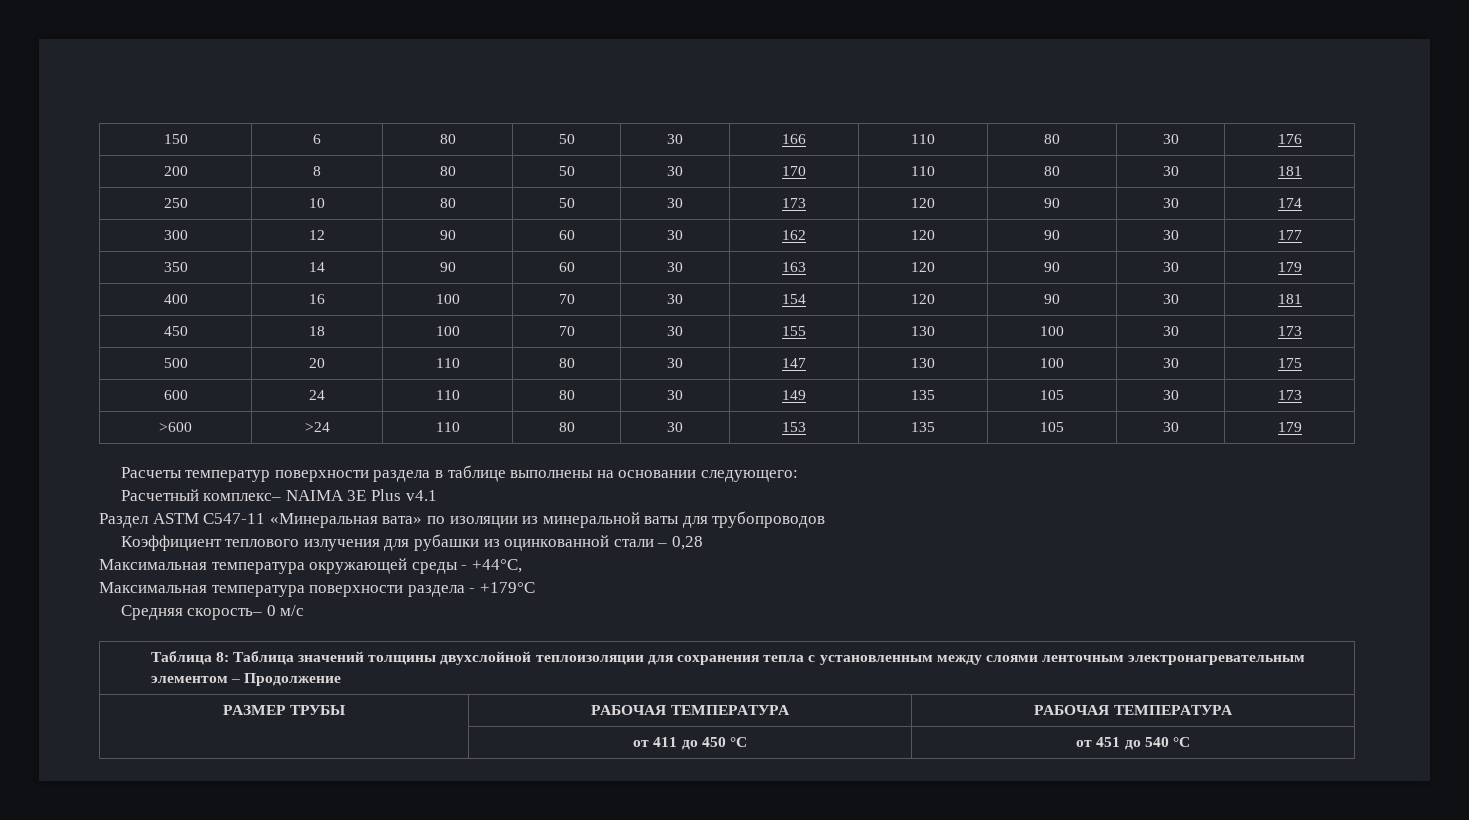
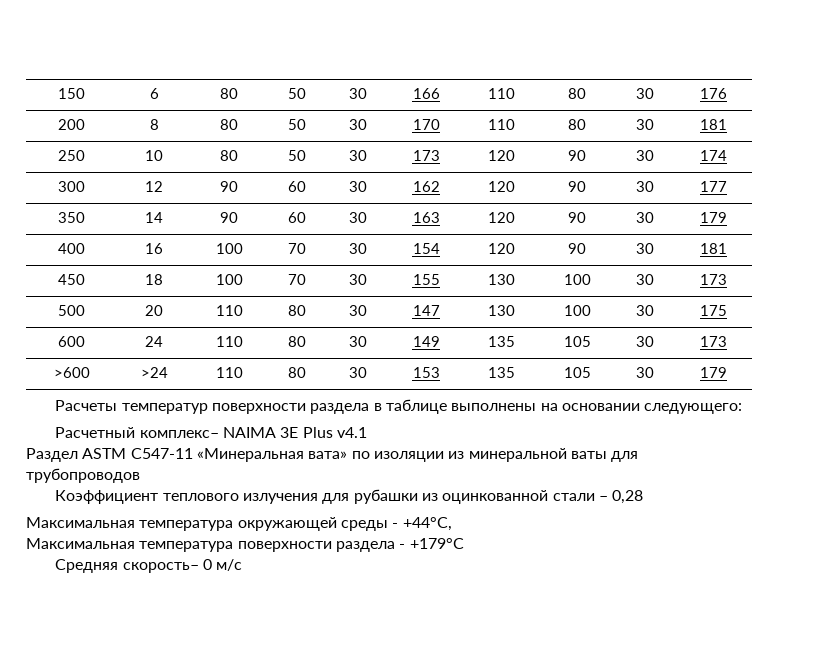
[150,651,1306,665] [150,673,341,686] [223,705,345,715] [591,705,790,715] [1034,705,1233,715] [633,737,747,750] [1076,737,1190,750] // Таблица 8: Таблица значений толщины двухслойной теплоизоляции для сохранения тепла с установленным между слоями ленточным электронагревательным элементом – Продолжение // РАЗМЕР ТРУБЫ | РАБОЧАЯ ТЕМПЕРАТУРА | РАБОЧАЯ ТЕМПЕРАТУРА // | от 411 до 450 °C | от 451 до 540 °C -> (243, 565) none

